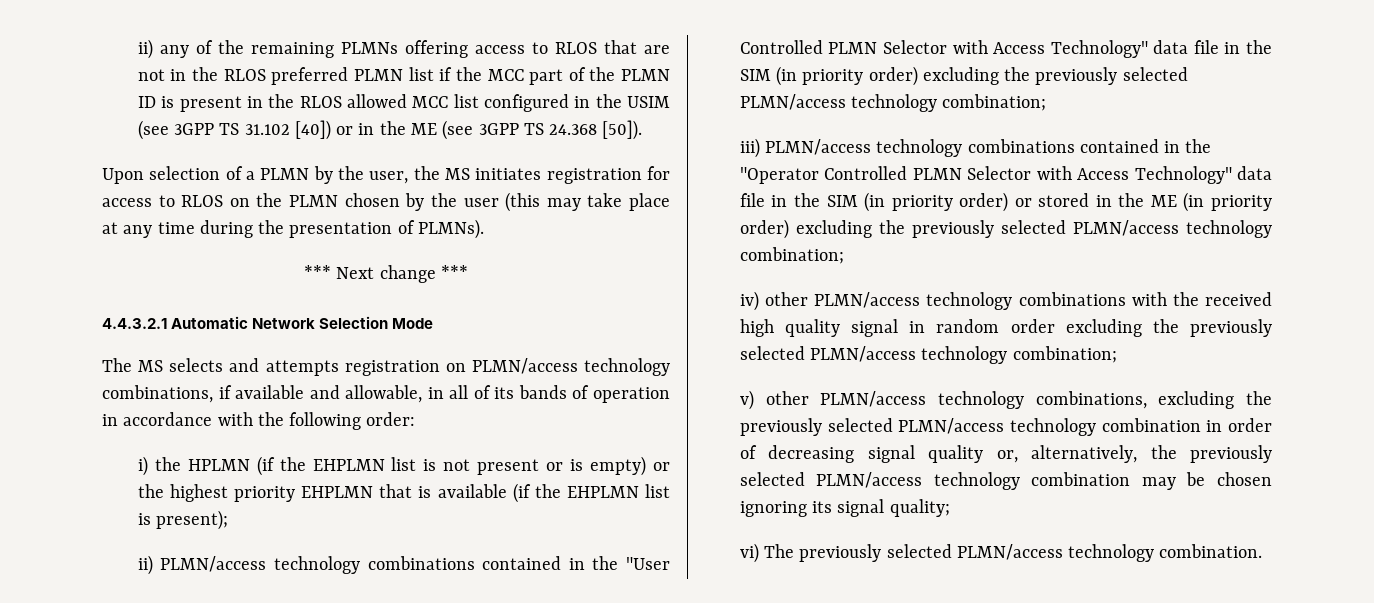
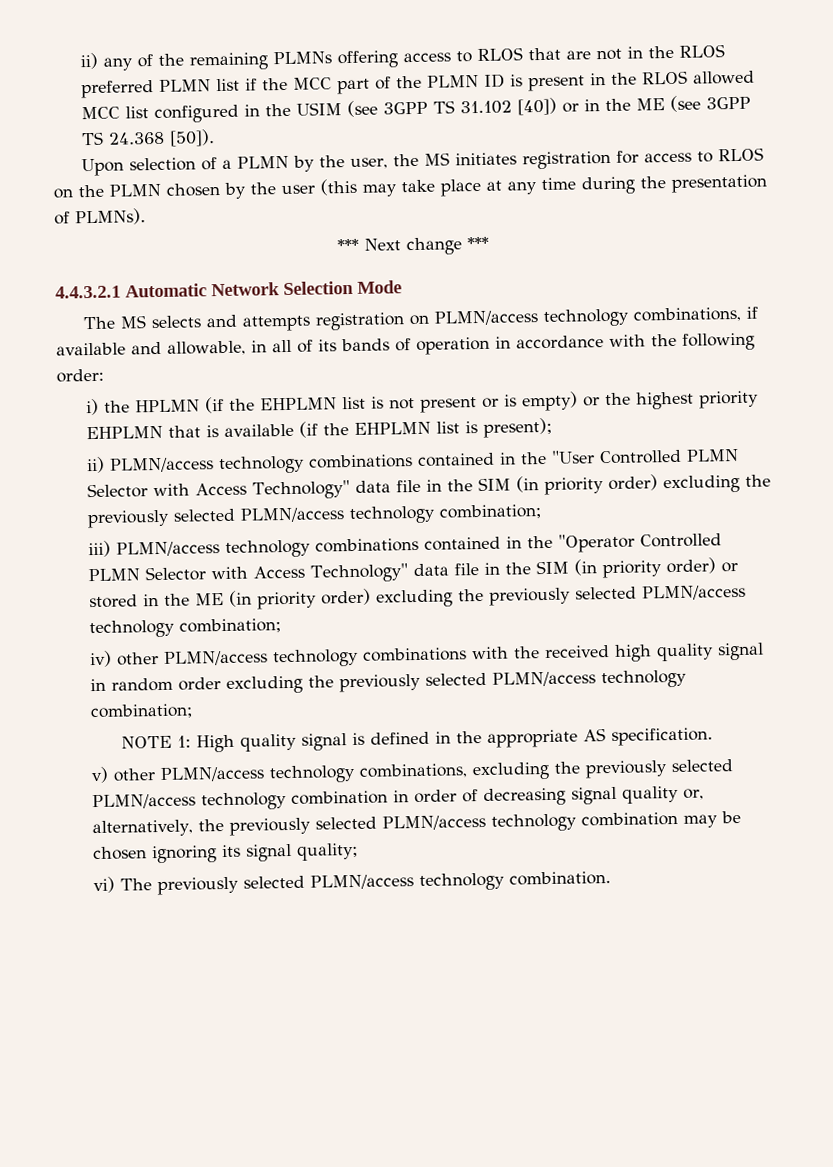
(1117, 354) none -> [120,727,713,753] // NOTE 1: High quality signal is defined in the appropriate AS specification.

